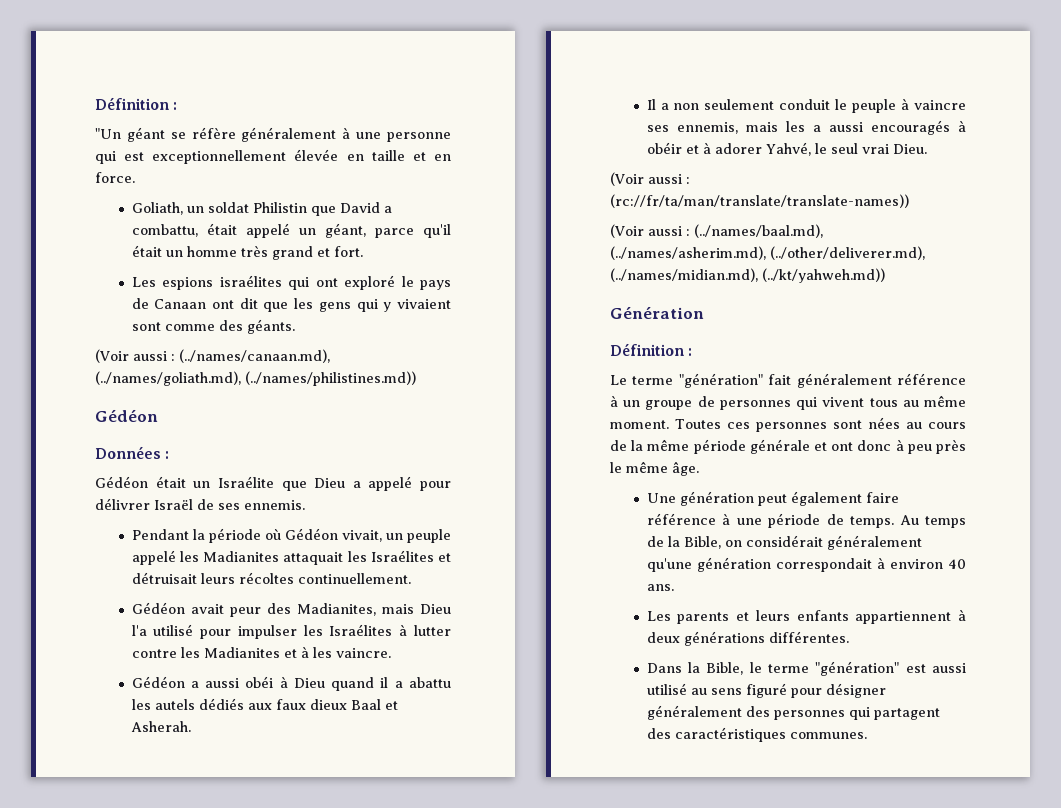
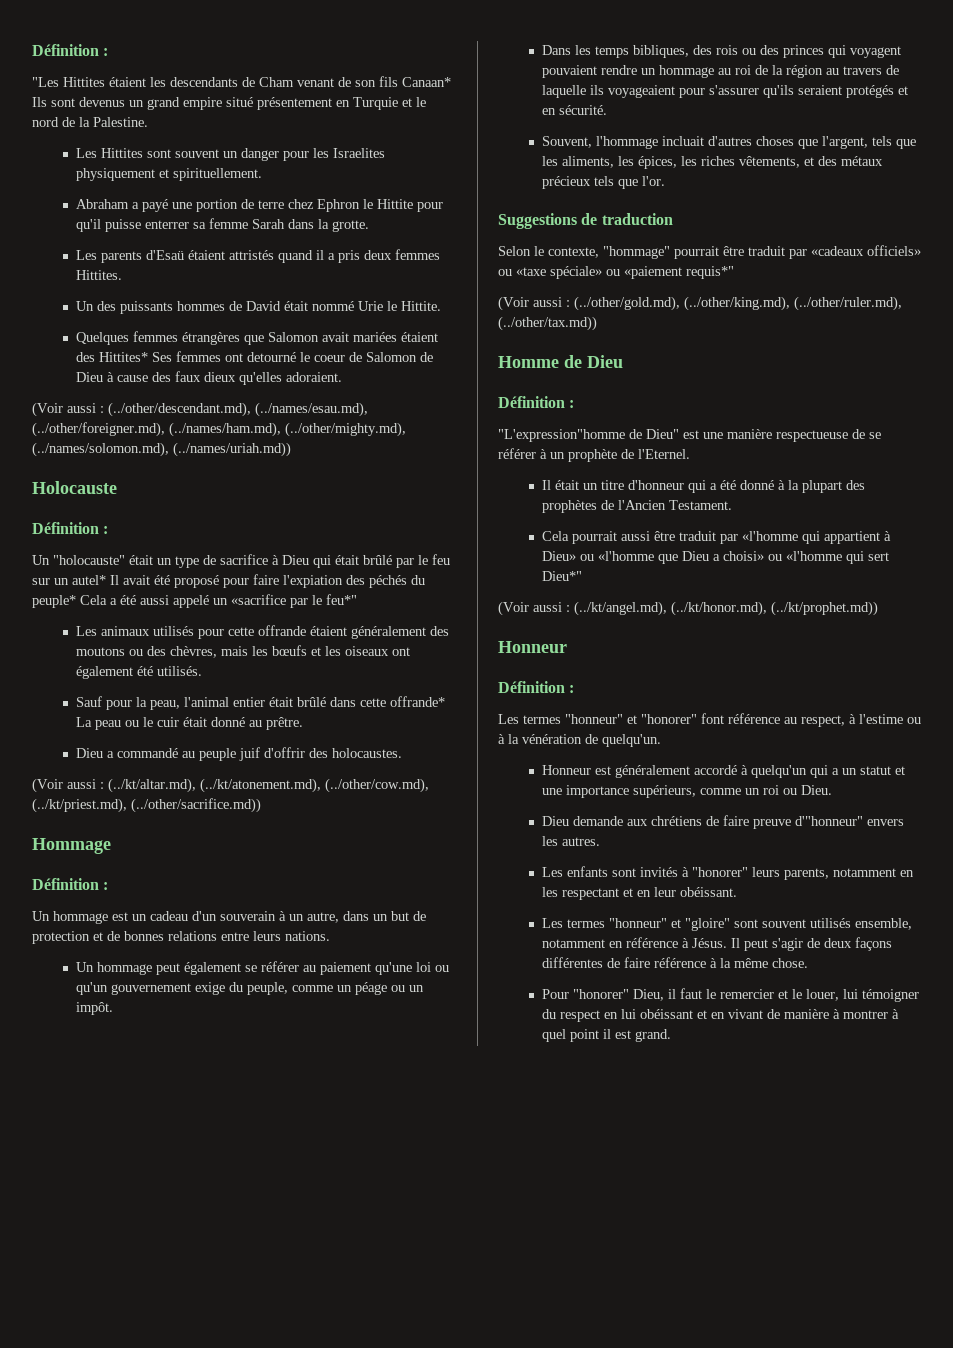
[95,97,178,110] [95,127,451,142] [95,149,452,164] [95,172,135,183] [131,202,392,216] [131,223,451,238] [131,245,363,260] [131,275,451,290] [131,298,451,312] [131,319,295,334] [95,349,330,363] [95,371,416,386] [95,409,158,422] [95,446,170,459] [95,476,451,491] [95,498,305,510] [131,528,451,543] [131,550,451,565] [131,572,411,584] [131,602,451,617] [131,624,451,639] [131,646,391,658] [131,676,451,691] [131,698,398,710] [130,721,191,732] [646,98,966,113] [646,120,966,135] [646,142,927,156] [610,172,690,186] [610,194,909,208] [610,224,823,238] [610,246,925,260] [610,268,885,283] [610,306,704,319] [610,343,693,356] [610,373,966,388] [610,395,966,410] [610,417,966,432] [610,439,966,454] [610,461,699,476] [646,491,899,506] [646,513,966,528] [646,535,922,550] [646,557,966,572] [646,584,674,591] [646,609,966,624] [646,631,849,646] [646,661,966,676] [646,683,886,698] [646,705,940,720] [646,727,867,742] Définition : // "Un géant se réfère généralement à une personne qui est exceptionnellement élevée en taille et en force. // Goliath, un soldat Philistin que David a combattu, était appelé un géant, parce qu'il était un homme très grand et fort. // Les espions israélites qui ont exploré le pays de Canaan ont dit que les gens qui y vivaient sont comme des géants. // (Voir aussi : (../names/canaan.md), (../names/goliath.md), (../names/philistines.md)) // Gédéon // Données : // Gédéon était un Israélite que Dieu a appelé pour délivrer Israël de ses ennemis. // Pendant la période où Gédéon vivait, un peuple appelé les Madianites attaquait les Israélites et détruisait leurs récoltes continuellement. // Gédéon avait peur des Madianites, mais Dieu l'a utilisé pour impulser les Israélites à lutter contre les Madianites et à les vaincre. // Gédéon a aussi obéi à Dieu quand il a abattu les autels dédiés aux faux dieux Baal et Asherah. // Il a non seulement conduit le peuple à vaincre ses ennemis, mais les a aussi encouragés à obéir et à adorer Yahvé, le seul vrai Dieu. // (Voir aussi : (rc://fr/ta/man/translate/translate-names)) // (Voir aussi : (../names/baal.md), (../names/asherim.md), (../other/deliverer.md), (../names/midian.md), (../kt/yahweh.md)) // Génération // Définition : // Le terme "génération" fait généralement référence à un groupe de personnes qui vivent tous au même moment. Toutes ces personnes sont nées au cours de la même période générale et ont donc à peu près le même âge. // Une génération peut également faire référence à une période de temps. Au temps de la Bible, on considérait généralement qu'une génération correspondait à environ 40 ans. // Les parents et leurs enfants appartiennent à deux générations différentes. // Dans la Bible, le terme "génération" est aussi utilisé au sens figuré pour désigner généralement des personnes qui partagent des caractéristiques communes. -> [32,44,109,56] [32,76,451,87] [32,97,426,110] [32,117,148,127] [76,148,386,161] [76,168,263,181] [76,199,444,212] [76,218,370,232] [76,249,441,263] [76,270,123,280] [76,301,442,314] [76,331,439,345] [76,351,434,362] [76,371,343,385] [32,402,368,417] [32,422,406,437] [32,442,291,457] [32,481,117,494] [32,522,109,534] [32,554,450,568] [32,574,425,588] [32,594,357,608] [76,625,450,639] [76,645,411,658] [76,666,203,679] [76,696,446,710] [76,717,304,730] [76,747,403,761] [32,778,429,793] [32,798,261,813] [32,838,111,854] [32,878,109,890] [32,911,426,924] [32,931,330,944] [76,961,450,975] [76,982,425,995] [76,1002,114,1015] [542,45,902,58] [542,65,900,78] [542,85,909,98] [542,105,608,115] [542,136,917,149] [542,156,884,169] [542,176,666,189] [498,213,673,229] [498,245,921,259] [498,266,734,279] [498,296,902,311] [498,316,597,331] [498,355,623,368] [498,396,575,408] [498,429,881,442] [498,448,690,462] [542,480,866,493] [542,500,733,513] [542,531,892,544] [542,551,890,564] [542,571,583,581] [498,601,878,616] [498,641,567,653] [498,681,575,693] [498,713,921,727] [498,734,661,747] [542,765,906,778] [542,785,833,798] [542,815,905,829] [542,836,601,846] [542,866,915,880] [542,887,738,900] [542,918,913,931] [542,937,893,951] [542,957,809,968] [542,988,920,1002] [542,1009,900,1022] [542,1029,672,1042] Définition : // "Les Hittites étaient les descendants de Cham venant de son fils Canaan* Ils sont devenus un grand empire situé présentement en Turquie et le nord de la Palestine. // Les Hittites sont souvent un danger pour les Israelites physiquement et spirituellement. // Abraham a payé une portion de terre chez Ephron le Hittite pour qu'il puisse enterrer sa femme Sarah dans la grotte. // Les parents d'Esaü étaient attristés quand il a pris deux femmes Hittites. // Un des puissants hommes de David était nommé Urie le Hittite. // Quelques femmes étrangères que Salomon avait mariées étaient des Hittites* Ses femmes ont detourné le coeur de Salomon de Dieu à cause des faux dieux qu'elles adoraient. // (Voir aussi : (../other/descendant.md), (../names/esau.md), (../other/foreigner.md), (../names/ham.md), (../other/mighty.md), (../names/solomon.md), (../names/uriah.md)) // Holocauste // Définition : // Un "holocauste" était un type de sacrifice à Dieu qui était brûlé par le feu sur un autel* Il avait été proposé pour faire l'expiation des péchés du peuple* Cela a été aussi appelé un «sacrifice par le feu*" // Les animaux utilisés pour cette offrande étaient généralement des moutons ou des chèvres, mais les bœufs et les oiseaux ont également été utilisés. // Sauf pour la peau, l'animal entier était brûlé dans cette offrande* La peau ou le cuir était donné au prêtre. // Dieu a commandé au peuple juif d'offrir des holocaustes. // (Voir aussi : (../kt/altar.md), (../kt/atonement.md), (../other/cow.md), (../kt/priest.md), (../other/sacrifice.md)) // Hommage // Définition : // Un hommage est un cadeau d'un souverain à un autre, dans un but de protection et de bonnes relations entre leurs nations. // Un hommage peut également se référer au paiement qu'une loi ou qu'un gouvernement exige du peuple, comme un péage ou un impôt. // Dans les temps bibliques, des rois ou des princes qui voyagent pouvaient rendre un hommage au roi de la région au travers de laquelle ils voyageaient pour s'assurer qu'ils seraient protégés et en sécurité. // Souvent, l'hommage incluait d'autres choses que l'argent, tels que les aliments, les épices, les riches vêtements, et des métaux précieux tels que l'or. // Suggestions de traduction // Selon le contexte, "hommage" pourrait être traduit par «cadeaux officiels» ou «taxe spéciale» ou «paiement requis*" // (Voir aussi : (../other/gold.md), (../other/king.md), (../other/ruler.md), (../other/tax.md)) // Homme de Dieu // Définition : // "L'expression"homme de Dieu" est une manière respectueuse de se référer à un prophète de l'Eternel. // Il était un titre d'honneur qui a été donné à la plupart des prophètes de l'Ancien Testament. // Cela pourrait aussi être traduit par «l'homme qui appartient à Dieu» ou «l'homme que Dieu a choisi» ou «l'homme qui sert Dieu*" // (Voir aussi : (../kt/angel.md), (../kt/honor.md), (../kt/prophet.md)) // Honneur // Définition : // Les termes "honneur" et "honorer" font référence au respect, à l'estime ou à la vénération de quelqu'un. // Honneur est généralement accordé à quelqu'un qui a un statut et une importance supérieurs, comme un roi ou Dieu. // Dieu demande aux chrétiens de faire preuve d'"honneur" envers les autres. // Les enfants sont invités à "honorer" leurs parents, notamment en les respectant et en leur obéissant. // Les termes "honneur" et "gloire" sont souvent utilisés ensemble, notamment en référence à Jésus. Il peut s'agir de deux façons différentes de faire référence à la même chose. // Pour "honorer" Dieu, il faut le remercier et le louer, lui témoigner du respect en lui obéissant et en vivant de manière à montrer à quel point il est grand.

